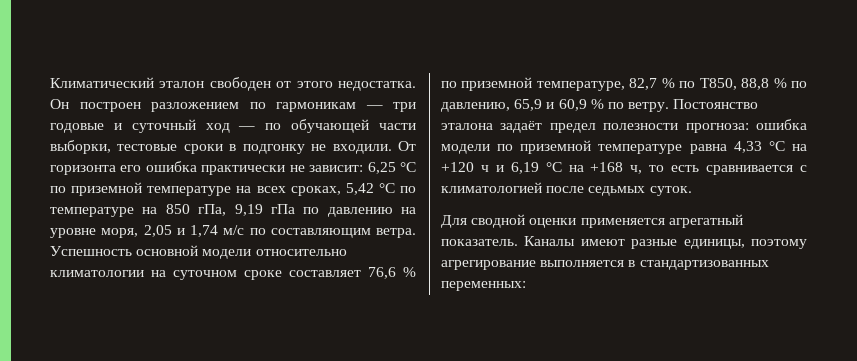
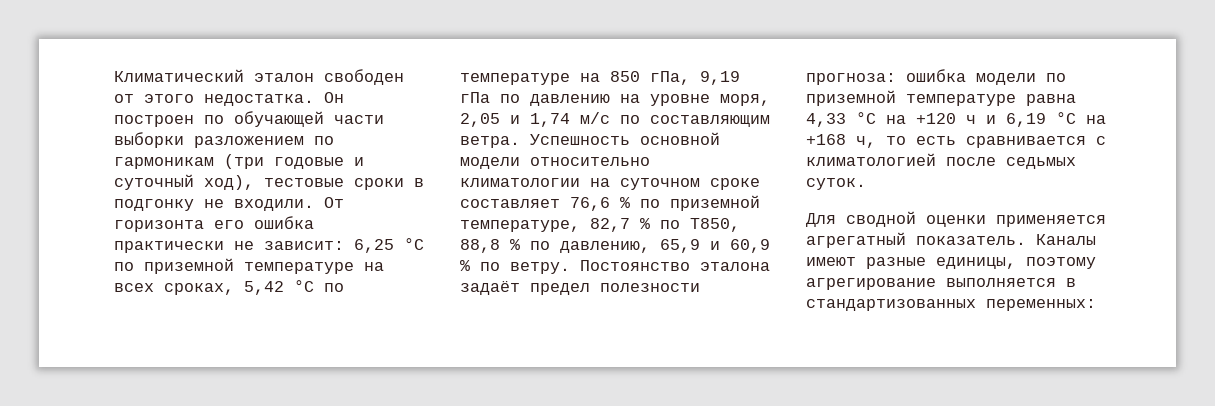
(141, 107) none -> [204,111,384,127] [114,132,184,148] по обучающей части выборки
[365,102,416,112] — три -> [224,154,264,169] (три
[205,119,416,133] [50,140,111,154] ход — по обучающей части выборки, -> [204,175,254,190] ход),

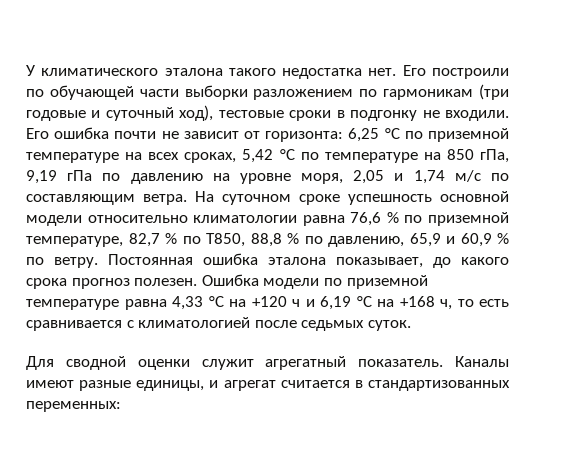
[114,69,404,85] [114,92,344,106] [114,115,194,127] Климатический эталон свободен от этого недостатка. Он построен -> [26,65,509,79] У климатического эталона такого недостатка нет. Его построили
[324,197,344,208] [114,216,314,232] [114,241,344,253] От горизонта его ошибка практически не зависит: -> [26,127,344,142] Его ошибка почти не зависит от горизонта:
[530,132,720,145] [460,157,650,169] [460,178,760,190] [460,199,560,208] Успешность основной модели относительно климатологии на суточном сроке составляет -> [195,191,509,205] [26,215,345,226] На суточном сроке успешность основной модели относительно климатологии равна
[580,260,770,271] [460,281,700,295] [806,69,966,85] Постоянство эталона задаёт предел полезности прогноза: ошибка -> [108,253,509,268] [26,274,259,289] Постоянная ошибка эталона показывает, до какого срока прогноз полезен. Ошибка
[996,215,1106,227] применяется -> [201,359,254,370] служит
[1026,257,1096,269] [806,278,1056,290] поэтому агрегирование выполняется -> [209,380,350,391] и агрегат считается

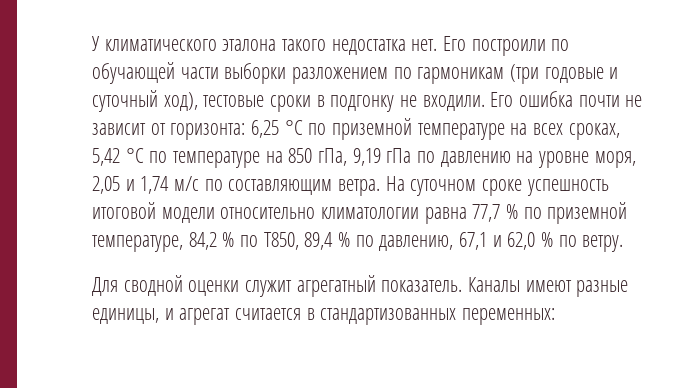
[440,191,509,202] основной -> [92,202,156,219] итоговой
[350,212,382,226] 76,6 -> [472,204,501,222] 77,7
[128,233,160,247] 82,7 -> [188,232,217,250] 84,2
[250,233,282,247] 88,8 -> [304,232,334,250] 89,4
[409,233,492,247] 65,9 и 60,9 -> [459,232,536,250] 67,1 и 62,0
[108,253,509,268] [26,274,428,289] [26,296,509,310] [26,317,411,331] Постоянная ошибка эталона показывает, до какого срока прогноз полезен. Ошибка модели по приземной температуре равна 4,33 °C на +120 ч и 6,19 °C на +168 ч, то есть сравнивается с климатологией после седьмых суток. -> (624, 243) none

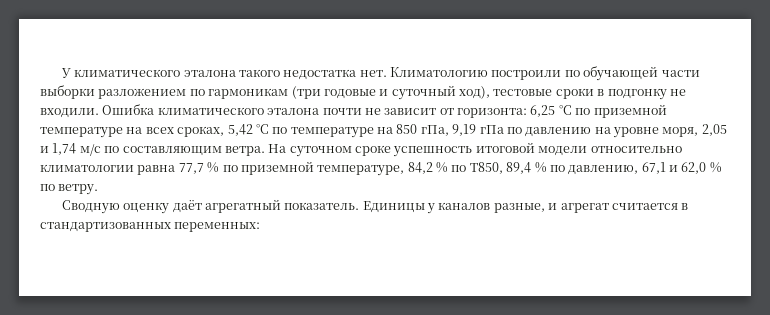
[443,36,467,51] Его -> [390,67,489,77] Климатологию
[490,91,574,107] Его ошибка -> [102,104,320,115] Ошибка климатического эталона
[92,275,629,297] [92,308,159,324] Для сводной оценки служит агрегатный показатель. Каналы имеют разные единицы, -> [61,199,545,214] Сводную оценку даёт агрегатный показатель. Единицы у каналов разные,

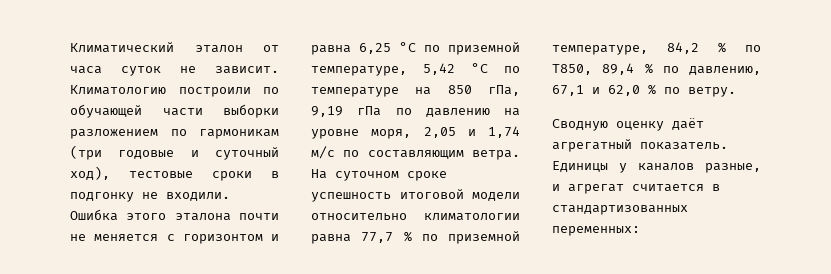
[60,68,387,80] У климатического эталона такого недостатка нет. -> [70,42,279,53] [70,66,279,76] Климатический эталон от часа суток не зависит.
[157,107,264,115] климатического -> [126,213,167,220] этого
[384,104,667,118] [40,126,225,138] зависит от горизонта: 6,25 °C по приземной температуре на всех сроках, -> [94,234,279,244] [311,42,520,55] [311,66,407,76] меняется с горизонтом и равна 6,25 °C по приземной температуре,

